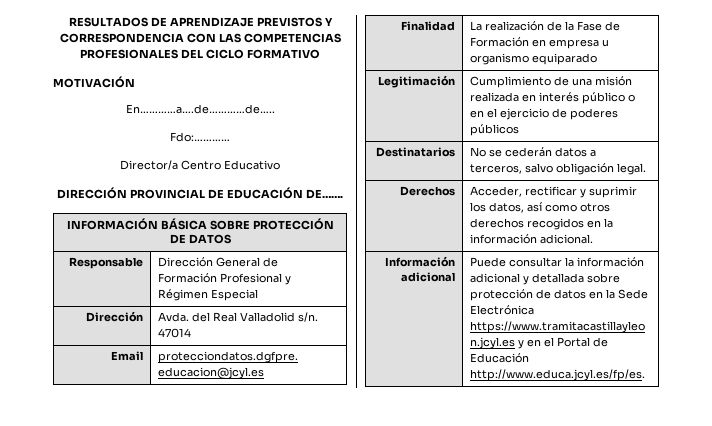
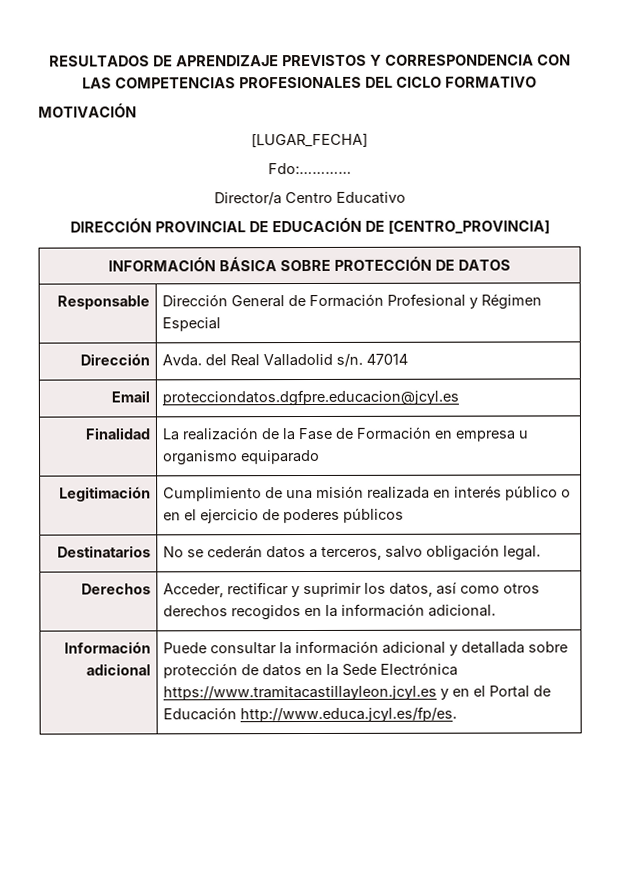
[125,104,275,114] En…………a….de…………de….. -> [251,132,368,148] [LUGAR_FECHA]
[306,189,343,199] DE……. -> [364,220,550,234] DE [CENTRO_PROVINCIA]

